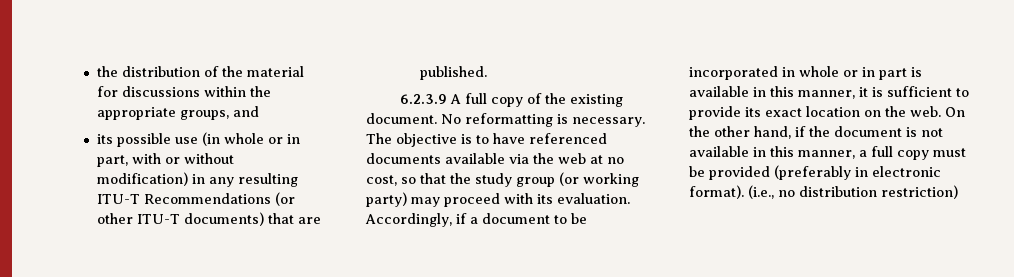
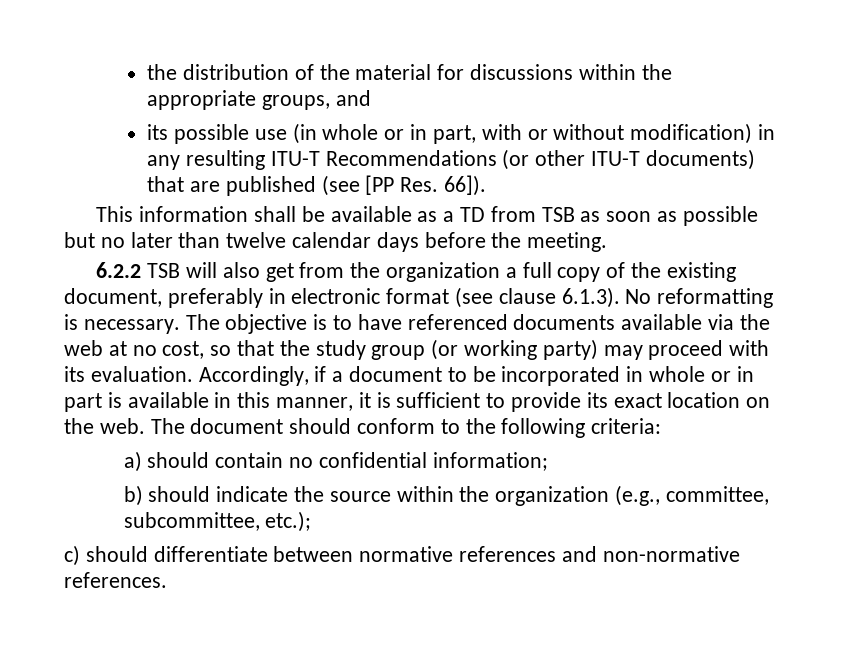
[420,66,488,80] [400,94,462,104] published. // 6.2.3.9 A -> [225,175,487,196] [96,206,758,226] [64,232,608,252] [96,262,517,282] published (see [PP Res. 66]). // This information shall be available as a TD from TSB as soon as possible but no later than twelve calendar days before the meeting. // 6.2.2 TSB will also get from the organization a
[366,113,437,124] document. -> [64,287,620,308] document, preferably in electronic format (see clause 6.1.3).
[945,107,965,117] [689,126,943,139] [689,146,966,160] [689,165,941,180] [689,185,958,199] On the other hand, if the document is not available in this manner, a full copy must be provided (preferably in electronic format). (i.e., no distribution restriction) -> [150,418,662,438] [123,451,548,472] [123,485,769,506] [123,511,312,532] [64,545,740,566] [64,572,167,588] The document should conform to the following criteria: // a) should contain no confidential information; // b) should indicate the source within the organization (e.g., committee, subcommittee, etc.); // c) should differentiate between normative references and non-normative references.

